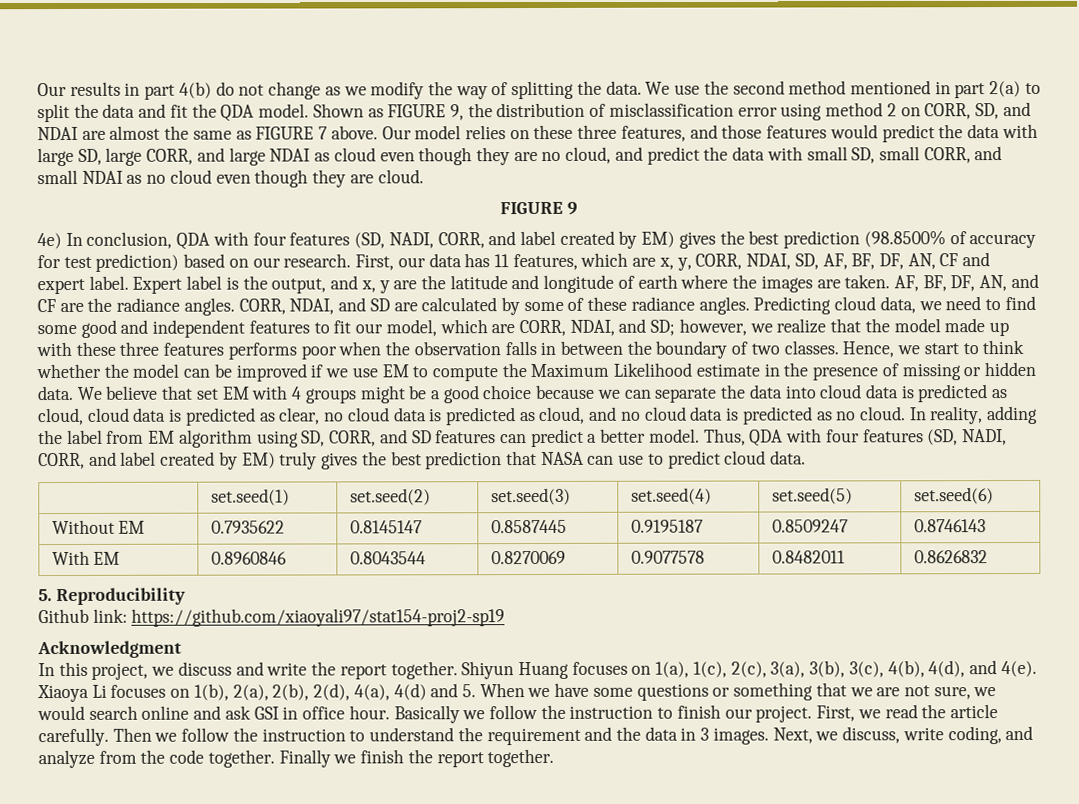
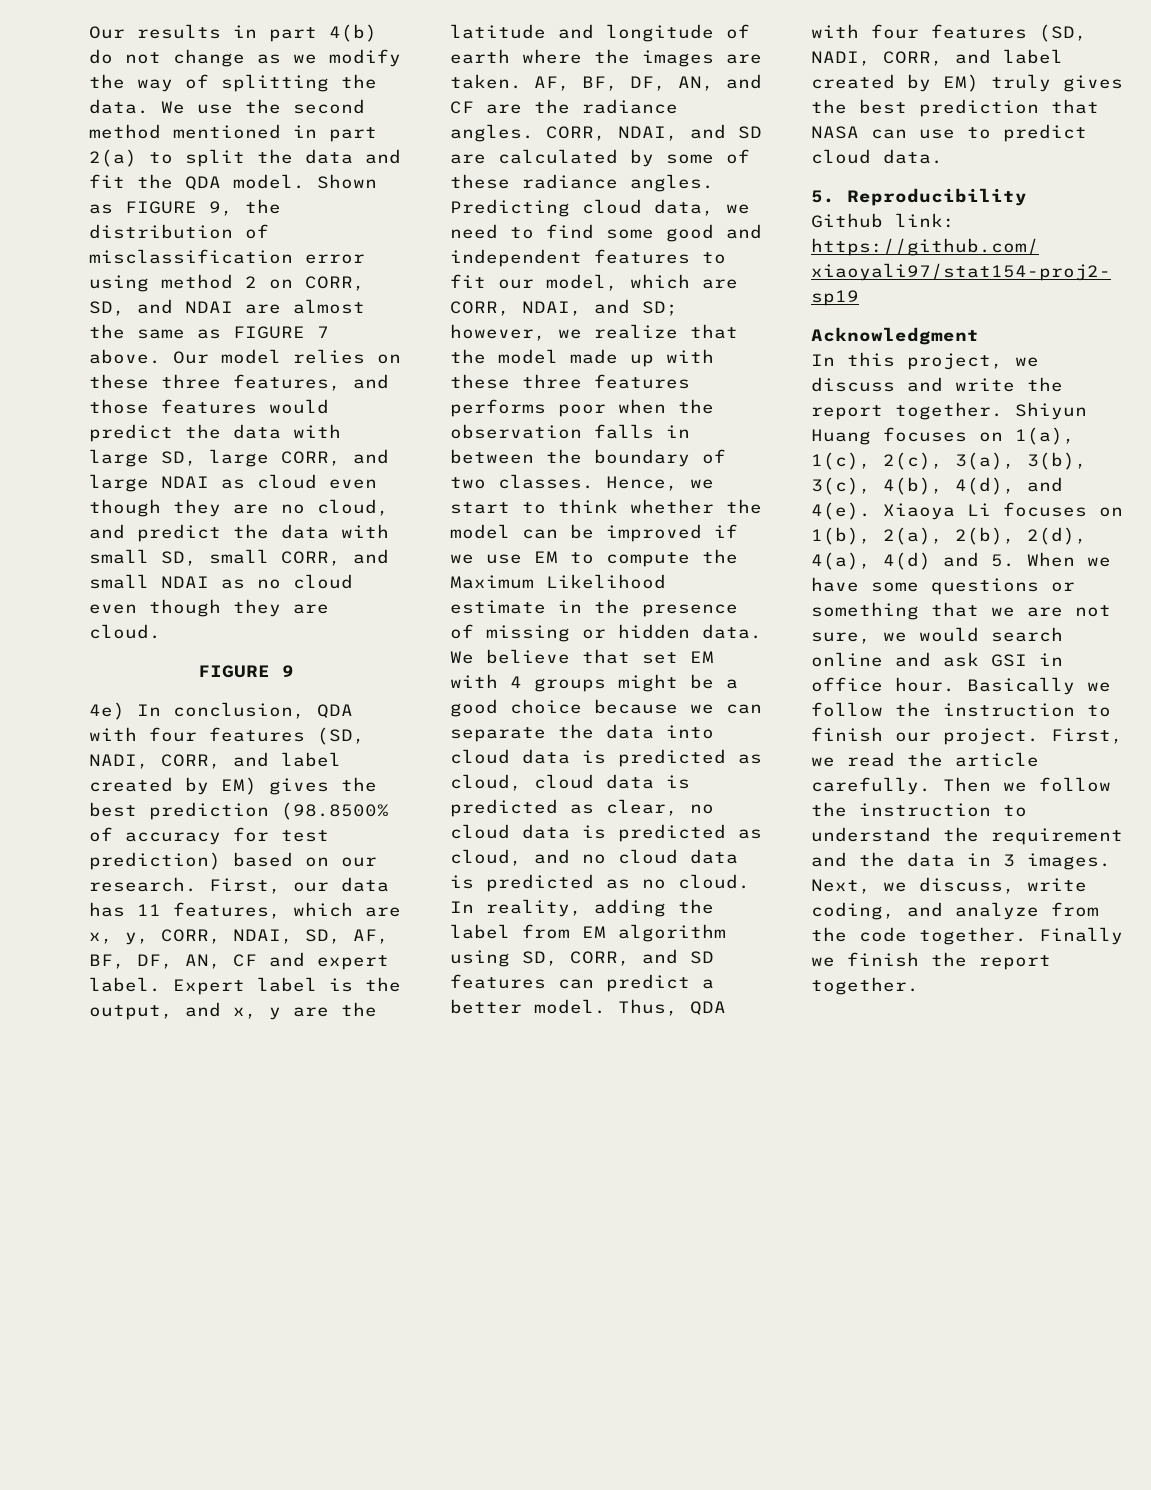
[210,488,290,506] [349,488,431,506] [490,487,571,506] [630,487,712,505] [771,487,853,505] [913,487,994,505] [51,519,146,535] [210,520,285,534] [349,520,423,534] [490,519,567,534] [630,519,704,533] [771,519,849,533] [913,519,986,533] [51,550,121,566] [210,551,287,565] [349,551,426,565] [490,550,566,565] [630,550,705,564] [771,550,845,564] [913,550,988,564] // | set.seed(1) | set.seed(2) | set.seed(3) | set.seed(4) | set.seed(5) | set.seed(6) // Without EM | 0.7935622 | 0.8145147 | 0.8587445 | 0.9195187 | 0.8509247 | 0.8746143 // With EM | 0.8960846 | 0.8043544 | 0.8270069 | 0.9077578 | 0.8482011 | 0.8626832 -> (943, 156) none

